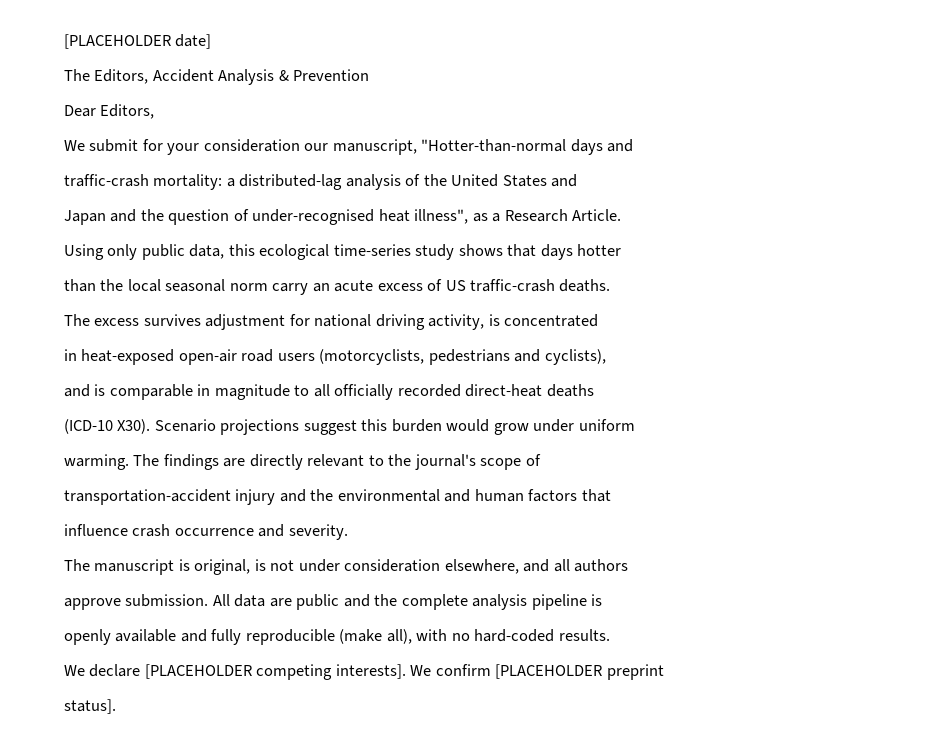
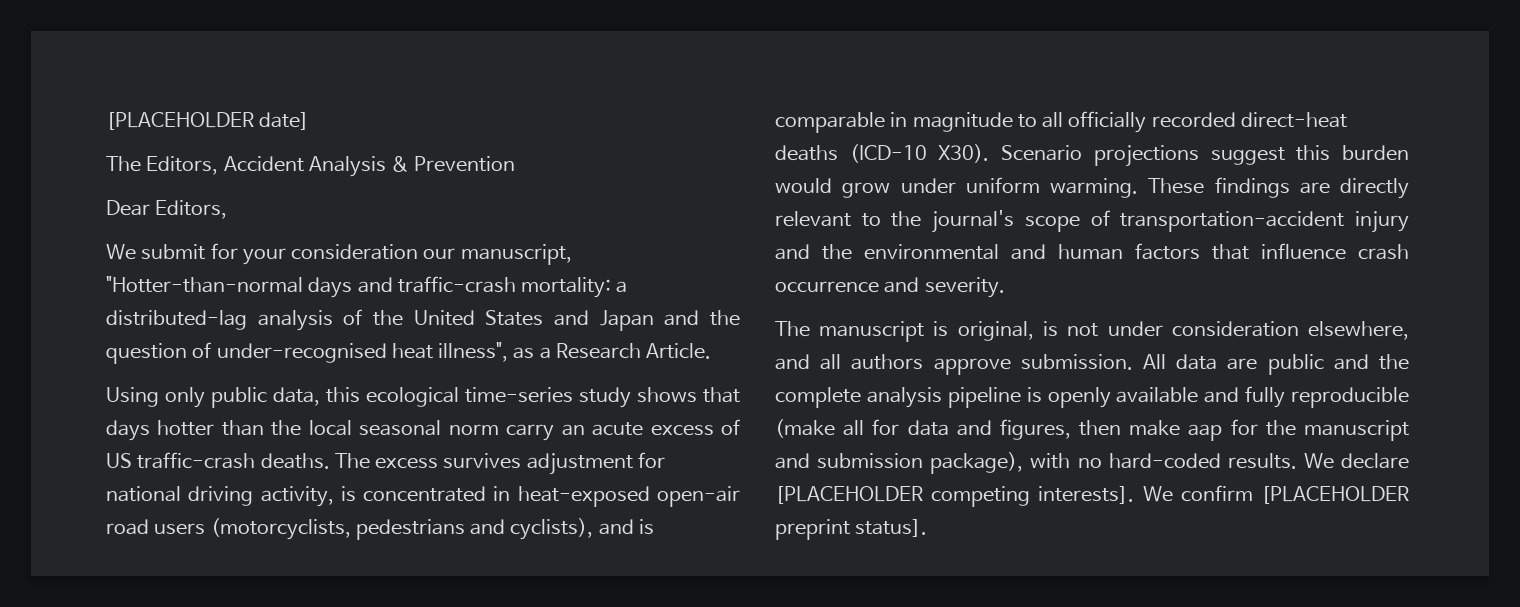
(634, 145) // -> (393, 285) none
(578, 180) // -> (590, 318) none
(622, 250) // -> (215, 428) none
(611, 285) // -> (330, 461) none
(599, 320) // -> (487, 494) none
(606, 357) // -> (594, 529) none
(594, 390) // -> (838, 153) none
[64,454,160,470] // warming. The -> [1050,178,1205,198] warming. These
(541, 460) // -> (1110, 218) none
(611, 495) // -> (1249, 252) none
(629, 565) // -> (924, 362) none
(603, 600) // -> (1042, 395) none
[386,629,412,644] all), -> [843,419,1410,441] [775,452,1024,474] all for data and figures, then make aap for the manuscript and submission package),
(610, 635) // -> (1297, 461) none
(664, 672) // -> (850, 529) none

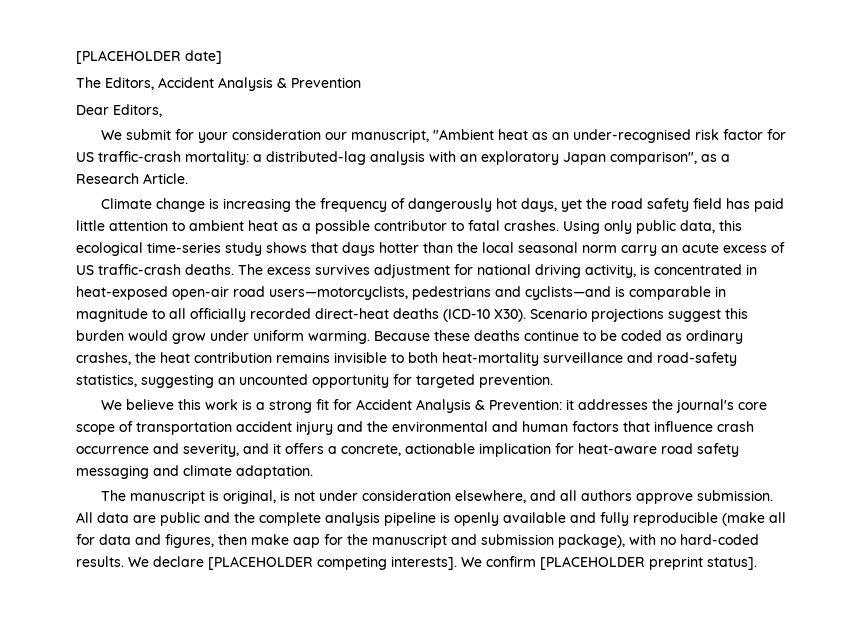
[106,276,393,298] "Hotter-than-normal days and -> [432,129,786,143] [76,152,94,162] "Ambient heat as an under-recognised risk factor for US
[343,309,740,331] [106,342,712,364] of the United States and Japan and the question of under-recognised heat illness", as a Research Article. // -> [429,151,730,165] [76,173,188,184] [100,198,784,212] [76,220,559,234] with an exploratory Japan comparison", as a Research Article. // Climate change is increasing the frequency of dangerously hot days, yet the road safety field has paid little attention to ambient heat as a possible contributor to fatal crashes.
[154,518,634,540] users (motorcyclists, pedestrians and cyclists), and -> [269,286,611,300] users—motorcyclists, pedestrians and cyclists—and
[1148,177,1409,199] [775,211,881,227] These findings are directly relevant to -> [374,330,743,344] [76,352,737,366] [76,374,553,388] [100,399,648,413] Because these deaths continue to be coded as ordinary crashes, the heat contribution remains invisible to both heat-mortality surveillance and road-safety statistics, suggesting an uncounted opportunity for targeted prevention. // We believe this work is a strong fit for Accident Analysis & Prevention: it addresses
(1015, 221) none -> [737,402,767,410] core
[1120,211,1345,232] transportation-accident -> [136,421,292,435] transportation accident
[924,277,1005,298] severity. -> [183,443,739,457] [76,465,313,479] severity, and it offers a concrete, actionable implication for heat-aware road safety messaging and climate adaptation.

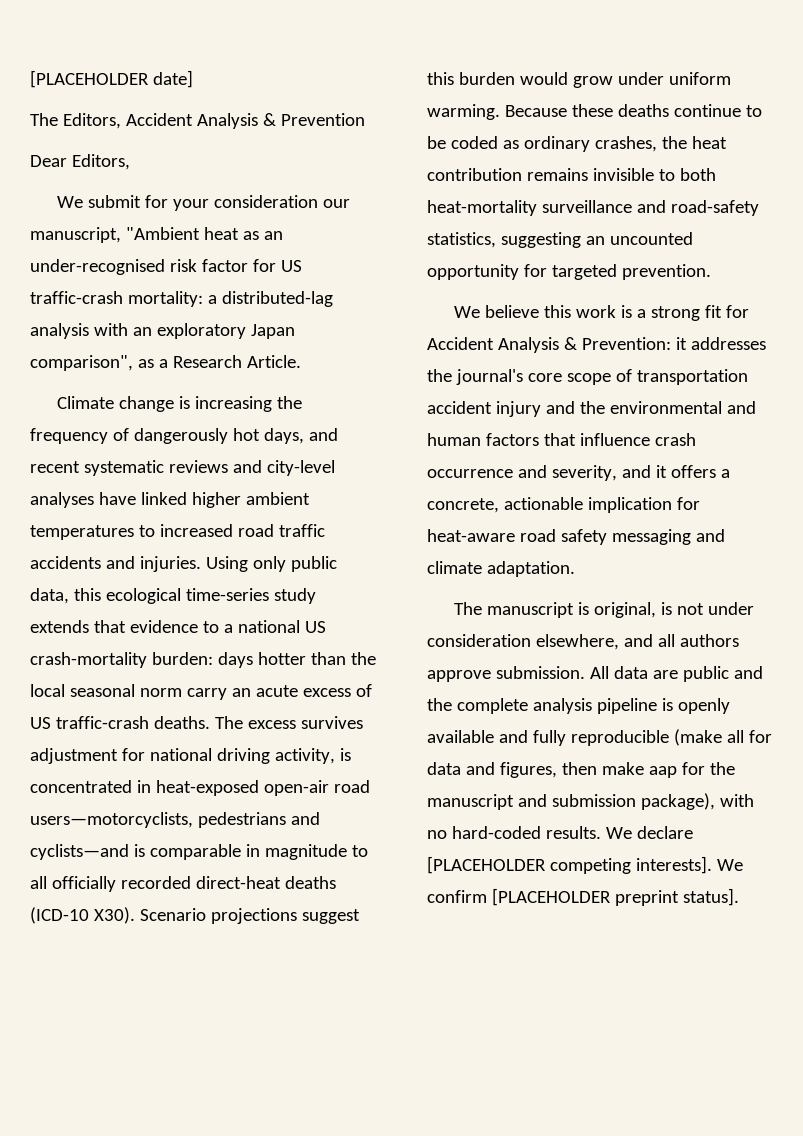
[560,198,784,212] [76,220,559,234] yet the road safety field has paid little attention to ambient heat as a possible contributor to fatal crashes. -> [308,428,338,441] [30,460,335,476] [30,492,310,508] [30,524,325,540] [30,556,201,572] and recent systematic reviews and city-level analyses have linked higher ambient temperatures to increased road traffic accidents and injuries.
[266,242,338,253] shows that -> [30,620,326,633] [30,652,213,668] extends that evidence to a national US crash-mortality burden:

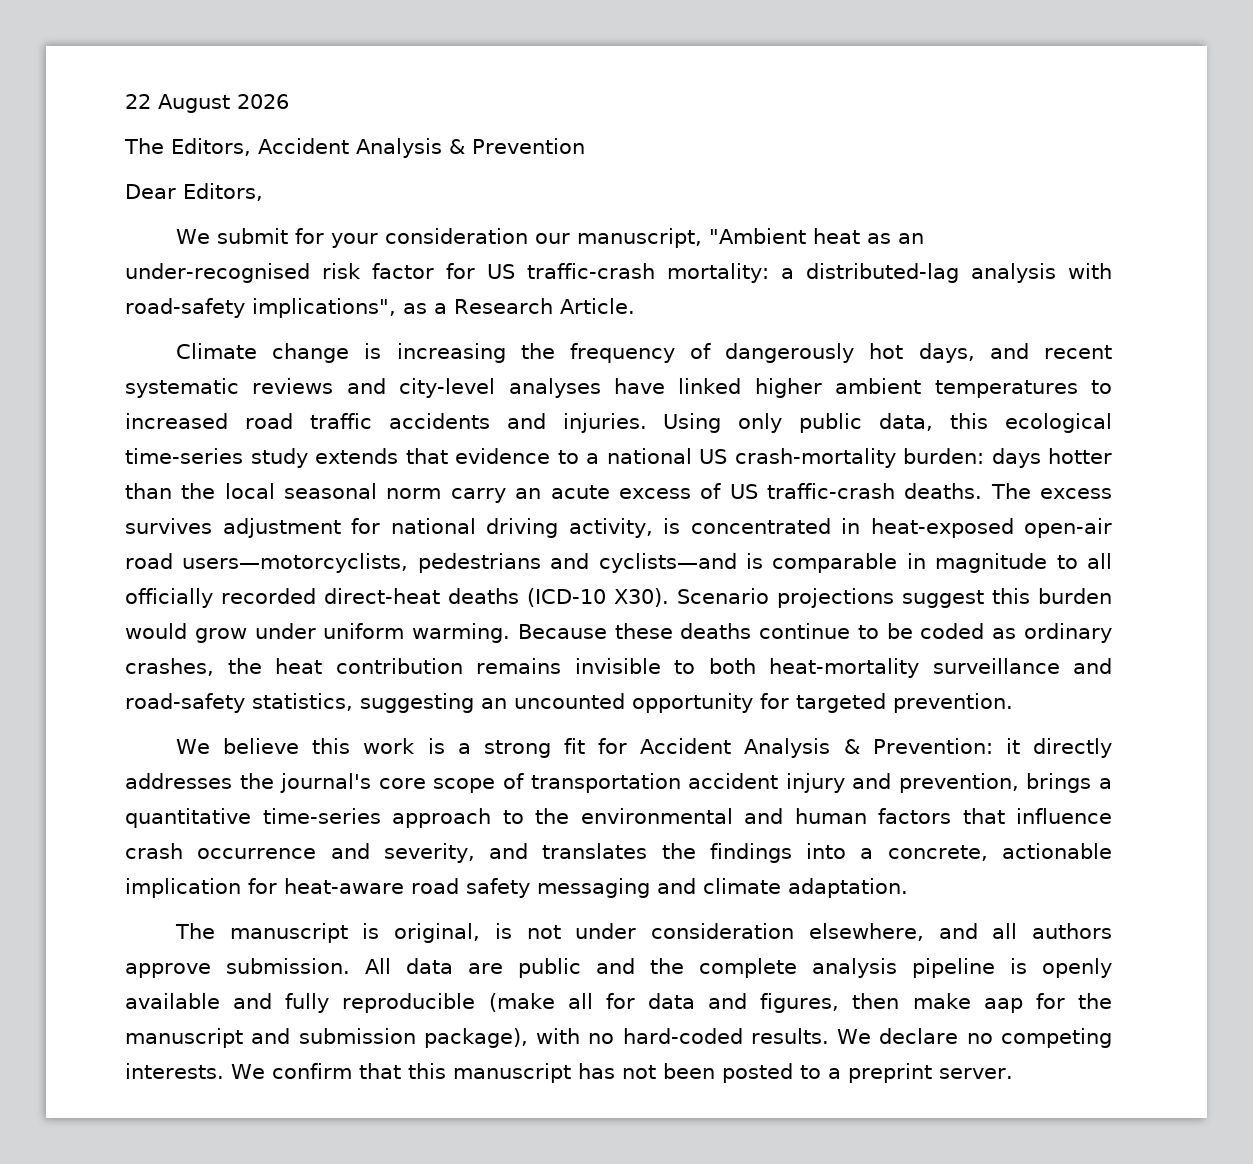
[30,70,193,88] [PLACEHOLDER date] -> [125,94,289,113] 22 August 2026
[132,323,295,339] [30,355,133,371] an exploratory Japan comparison", -> [125,298,396,318] road-safety implications",
(687, 343) none -> [1033,738,1113,758] directly
(575, 407) none -> [898,773,1113,793] [125,808,524,828] prevention, brings a quantitative time-series approach to
[655,465,716,478] it offers -> [542,843,847,863] translates the findings into
[427,856,743,874] [427,888,739,906] [PLACEHOLDER competing interests]. We confirm [PLACEHOLDER preprint status]. -> [966,1028,1113,1048] [125,1063,1013,1083] no competing interests. We confirm that this manuscript has not been posted to a preprint server.

